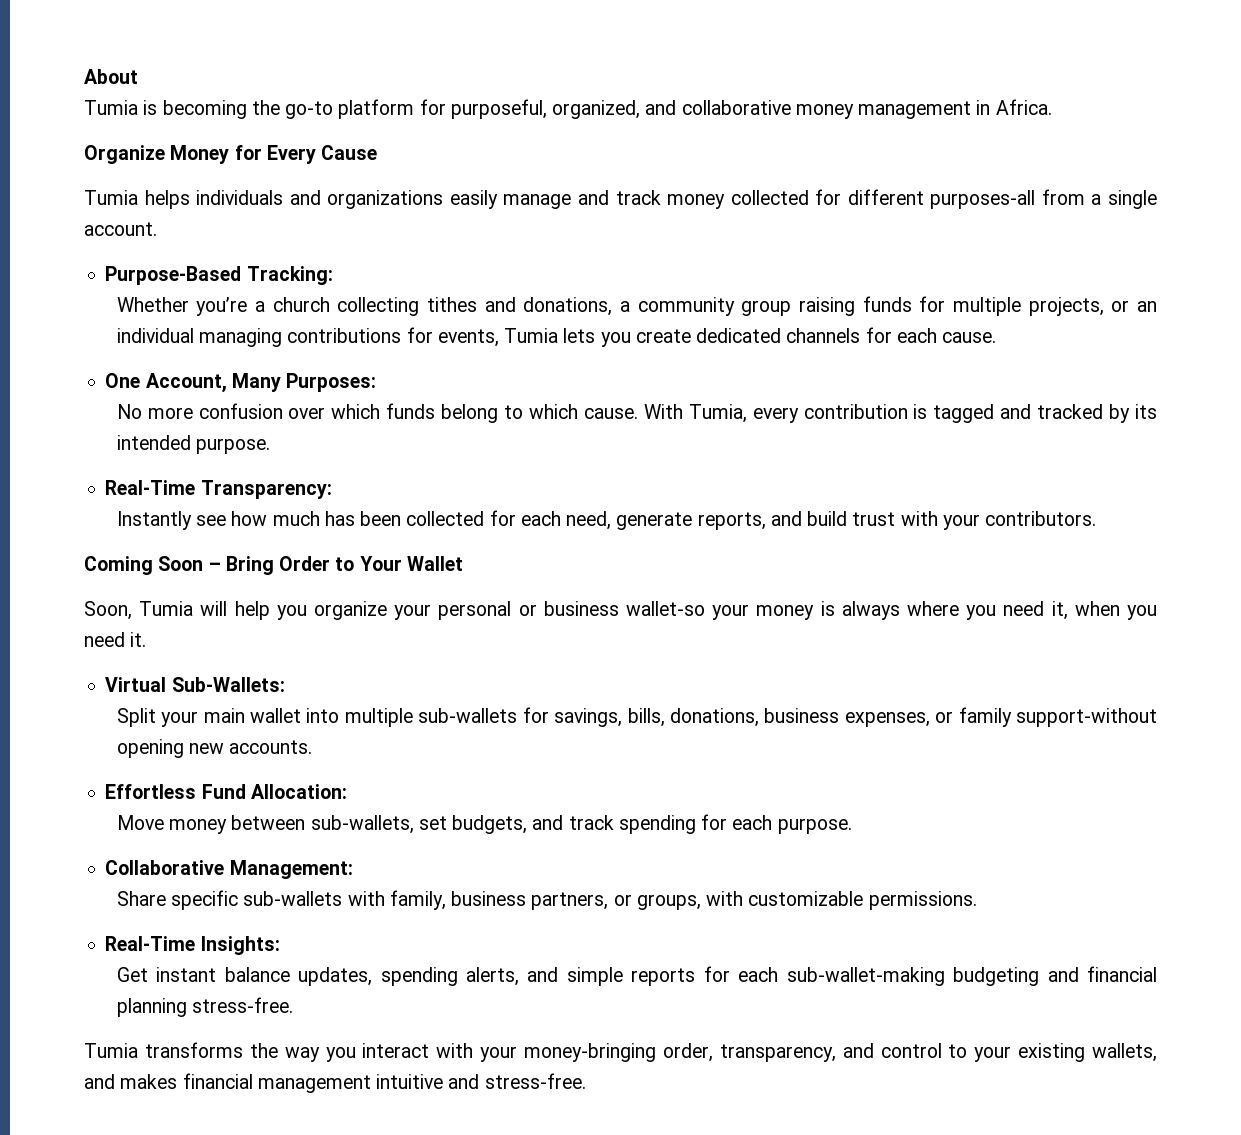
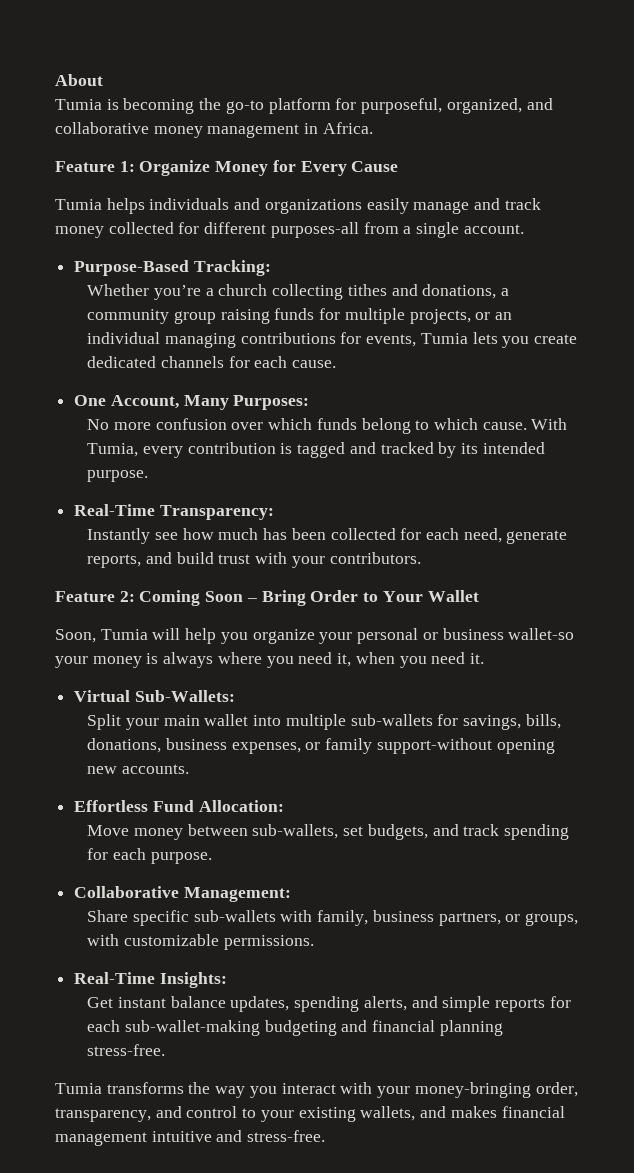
(1052, 107) none -> [55,161,135,172] Feature 1:
(1097, 518) none -> [55,591,135,602] Feature 2:

